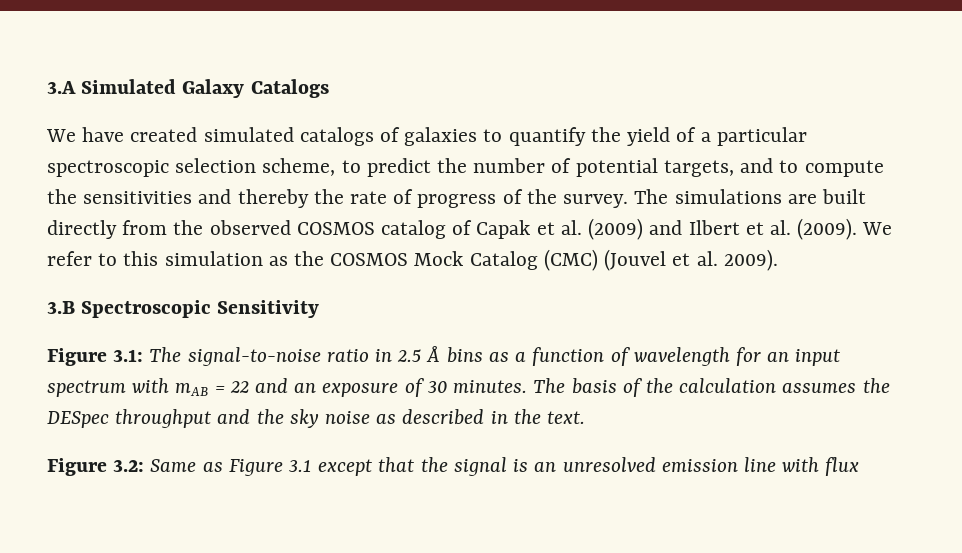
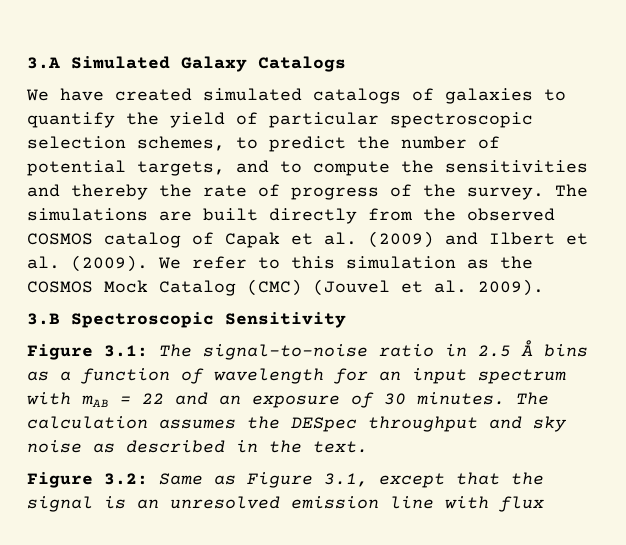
[700,132,711,142] a -> (258, 118) none
[262,158,336,176] scheme, -> [137,136,225,151] schemes,
[571,378,673,397] basis of the -> (549, 398) none
[256,409,284,424] the -> (522, 422) none
[289,460,313,472] 3.1 -> [324,473,368,487] 3.1,

